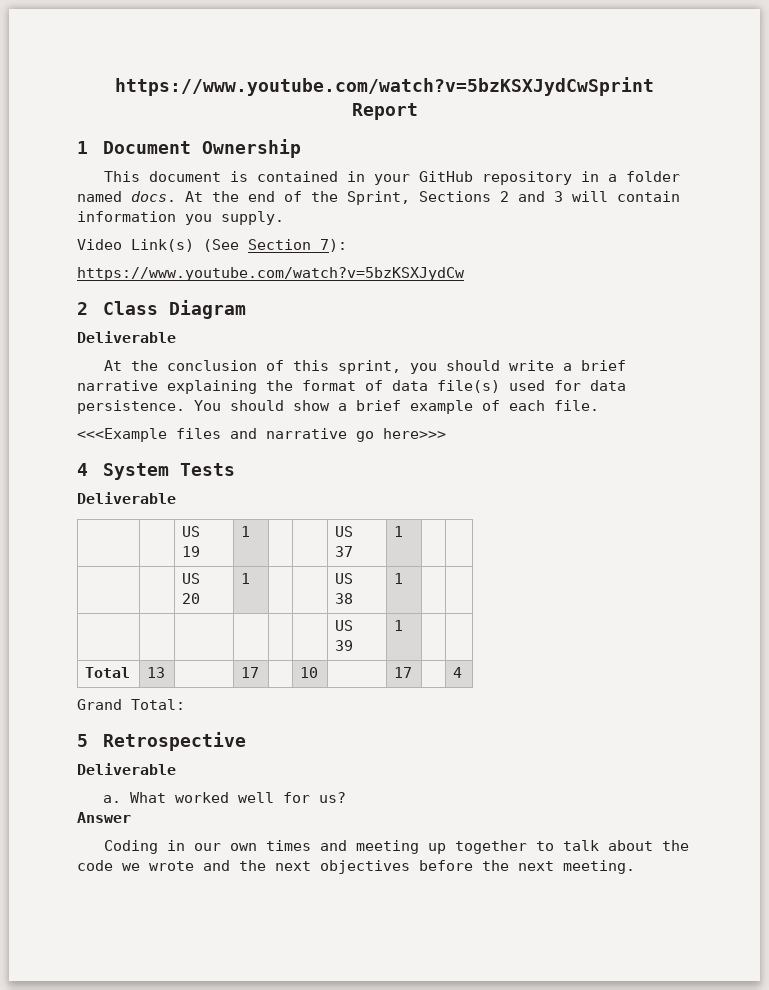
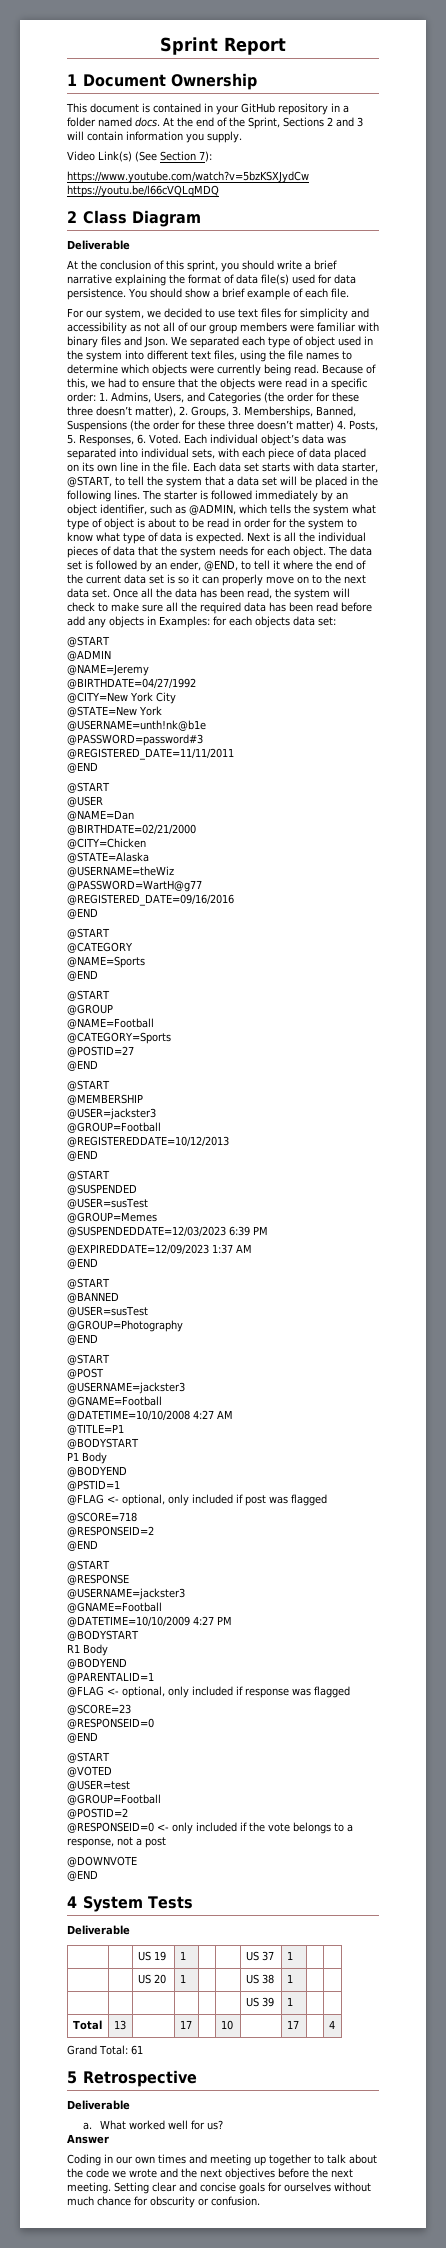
[115,77,654,96] https://www.youtube.com/watch?v=5bzKSXJydCwSprint -> [160,37,218,55] Sprint
(465, 274) none -> [67,185,219,197] https://youtu.be/l66cVQLqMDQ
[77,428,446,442] <<<Example files and narrative go here>>> -> [67,308,369,320] [67,322,379,334] [67,336,373,348] [67,350,352,362] [67,364,376,376] [67,378,367,390] [67,392,359,404] [67,406,356,418] [67,420,378,432] [67,434,346,446] [67,448,366,460] [67,462,378,473] [67,476,378,488] [67,490,348,502] [67,504,376,516] [67,518,357,530] [67,532,366,544] [67,546,372,558] [67,560,366,572] [67,574,366,586] [67,588,350,600] [67,602,372,614] [67,616,336,628] [67,636,110,647] [67,650,111,661] [67,664,149,676] [67,678,196,689] [67,692,176,704] [67,706,162,717] [67,720,206,731] [67,734,203,746] [67,748,234,760] [67,762,98,773] [67,782,110,793] [67,796,103,807] [67,810,134,821] [67,824,196,835] [67,838,146,849] [67,852,149,863] [67,866,174,877] [67,880,202,892] [67,894,234,906] [67,908,98,919] [67,928,110,939] [67,942,133,953] [67,956,145,968] [67,970,98,981] [67,990,110,1001] [67,1004,113,1015] [67,1018,154,1029] [67,1032,171,1044] [67,1046,134,1057] [67,1060,98,1071] [67,1080,110,1091] [67,1094,143,1105] [67,1108,156,1120] [67,1122,161,1133] [67,1136,229,1147] [67,1150,98,1161] [67,1170,110,1181] [67,1184,137,1195] [67,1198,148,1209] [67,1212,157,1223] [67,1226,268,1237] [67,1244,252,1255] [67,1258,98,1269] [67,1278,110,1289] [67,1292,119,1303] [67,1306,148,1317] [67,1320,183,1332] [67,1334,98,1345] [67,1354,110,1365] [67,1368,104,1379] [67,1382,185,1394] [67,1396,162,1407] [67,1410,233,1421] [67,1424,124,1435] [67,1438,139,1449] [67,1452,107,1464] [67,1466,127,1477] [67,1480,120,1491] [67,1494,327,1506] [67,1512,137,1523] [67,1526,154,1537] [67,1540,98,1551] [67,1560,110,1571] [67,1574,129,1585] [67,1588,185,1600] [67,1602,162,1613] [67,1616,232,1627] [67,1630,139,1641] [67,1644,108,1656] [67,1658,127,1669] [67,1672,154,1683] [67,1686,350,1698] [67,1704,131,1715] [67,1718,154,1729] [67,1732,98,1743] [67,1752,110,1763] [67,1766,112,1777] [67,1780,130,1791] [67,1794,161,1805] [67,1808,128,1819] [67,1822,353,1834] [67,1837,166,1848] [67,1856,137,1867] [67,1870,98,1881] For our system, we decided to use text files for simplicity and accessibility as not all of our group members were familiar with binary files and Json. We separated each type of object used in the system into different text files, using the file names to determine which objects were currently being read. Because of this, we had to ensure that the objects were read in a specific order: 1. Admins, Users, and Categories (the order for these three doesn’t matter), 2. Groups, 3. Memberships, Banned, Suspensions (the order for these three doesn’t matter) 4. Posts, 5. Responses, 6. Voted. Each individual object’s data was separated into individual sets, with each piece of data placed on its own line in the file. Each data set starts with data starter, @START, to tell the system that a data set will be placed in the following lines. The starter is followed immediately by an object identifier, such as @ADMIN, which tells the system what type of object is about to be read in order for the system to know what type of data is expected. Next is all the individual pieces of data that the system needs for each object. The data set is followed by an ender, @END, to tell it where the end of the current data set is so it can properly move on to the next data set. Once all the data has been read, the system will check to make sure all the required data has been read before add any objects in Examples: for each objects data set: // @START // @ADMIN // @NAME=Jeremy // @BIRTHDATE=04/27/1992 // @CITY=New York City // @STATE=New York // @USERNAME=unth!nk@b1e // @PASSWORD=password#3 // @REGISTERED_DATE=11/11/2011 // @END // @START // @USER // @NAME=Dan // @BIRTHDATE=02/21/2000 // @CITY=Chicken // @STATE=Alaska // @USERNAME=theWiz // @PASSWORD=WartH@g77 // @REGISTERED_DATE=09/16/2016 // @END // @START // @CATEGORY // @NAME=Sports // @END // @START // @GROUP // @NAME=Football // @CATEGORY=Sports // @POSTID=27 // @END // @START // @MEMBERSHIP // @USER=jackster3 // @GROUP=Football // @REGISTEREDDATE=10/12/2013 // @END // @START // @SUSPENDED // @USER=susTest // @GROUP=Memes // @SUSPENDEDDATE=12/03/2023 6:39 PM // @EXPIREDDATE=12/09/2023 1:37 AM // @END // @START // @BANNED // @USER=susTest // @GROUP=Photography // @END // @START // @POST // @USERNAME=jackster3 // @GNAME=Football // @DATETIME=10/10/2008 4:27 AM // @TITLE=P1 // @BODYSTART // P1 Body // @BODYEND // @PSTID=1 // @FLAG <- optional, only included if post was flagged // @SCORE=718 // @RESPONSEID=2 // @END // @START // @RESPONSE // @USERNAME=jackster3 // @GNAME=Football // @DATETIME=10/10/2009 4:27 PM // @BODYSTART // R1 Body // @BODYEND // @PARENTALID=1 // @FLAG <- optional, only included if response was flagged // @SCORE=23 // @RESPONSEID=0 // @END // @START // @VOTED // @USER=test // @GROUP=Football // @POSTID=2 // @RESPONSEID=0 <- only included if the vote belongs to a response, not a post // @DOWNVOTE // @END
(185, 704) none -> [130,2045,143,2055] 61
(635, 867) none -> [114,2182,371,2194] [67,2196,260,2208] Setting clear and concise goals for ourselves without much chance for obscurity or confusion.

